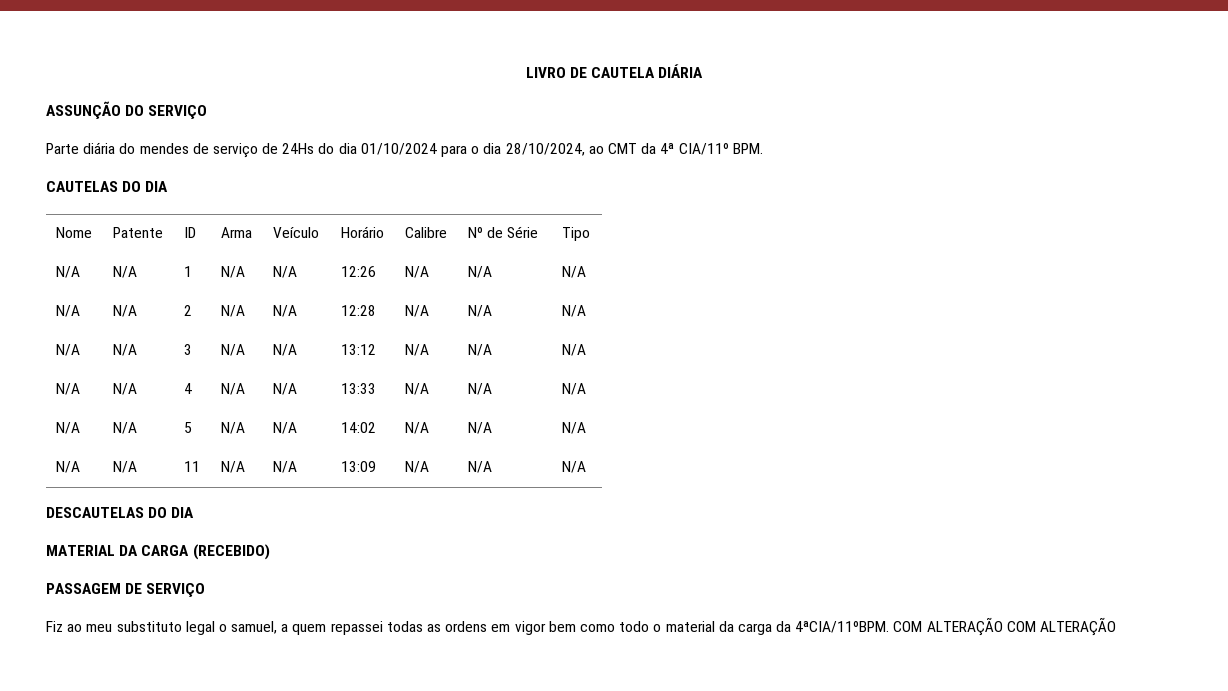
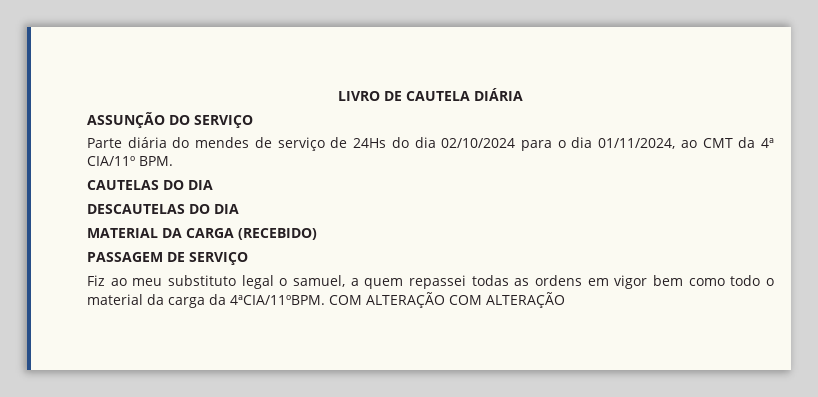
[360,143,437,155] 01/10/2024 -> [441,138,516,148] 02/10/2024
[505,143,585,156] 28/10/2024, -> [598,138,676,149] 01/11/2024,
[56,227,93,238] [113,227,164,238] [184,227,197,238] [221,227,253,238] [273,227,320,238] [341,226,385,238] [405,227,448,238] [468,226,539,238] [562,227,591,241] [56,266,81,278] [113,266,138,278] [184,266,193,277] [221,266,246,278] [273,266,298,278] [341,266,377,277] [405,266,430,278] [468,266,493,278] [562,266,587,278] [56,305,81,317] [113,305,138,317] [184,305,193,316] [221,305,246,317] [273,305,298,317] [341,305,377,316] [405,305,430,317] [468,305,493,317] [562,305,587,317] [56,344,81,356] [113,344,138,356] [184,344,193,355] [221,344,246,356] [273,344,298,356] [341,344,377,355] [405,344,430,356] [468,344,493,356] [562,344,587,356] [56,383,81,395] [113,383,138,395] [184,383,193,394] [221,383,246,395] [273,383,298,395] [341,383,377,394] [405,383,430,395] [468,383,493,395] [562,383,587,395] [56,422,81,434] [113,422,138,434] [184,422,193,433] [221,422,246,434] [273,422,298,434] [341,422,377,433] [405,422,430,434] [468,422,493,434] [562,422,587,434] [56,461,81,473] [113,461,138,473] [184,461,201,472] [221,461,246,473] [273,461,298,473] [341,461,377,472] [405,461,430,473] [468,461,493,473] [562,461,587,473] // Nome | Patente | ID | Arma | Veículo | Horário | Calibre | Nº de Série | Tipo // N/A | N/A | 1 | N/A | N/A | 12:26 | N/A | N/A | N/A // N/A | N/A | 2 | N/A | N/A | 12:28 | N/A | N/A | N/A // N/A | N/A | 3 | N/A | N/A | 13:12 | N/A | N/A | N/A // N/A | N/A | 4 | N/A | N/A | 13:33 | N/A | N/A | N/A // N/A | N/A | 5 | N/A | N/A | 14:02 | N/A | N/A | N/A // N/A | N/A | 11 | N/A | N/A | 13:09 | N/A | N/A | N/A -> (213, 185) none

